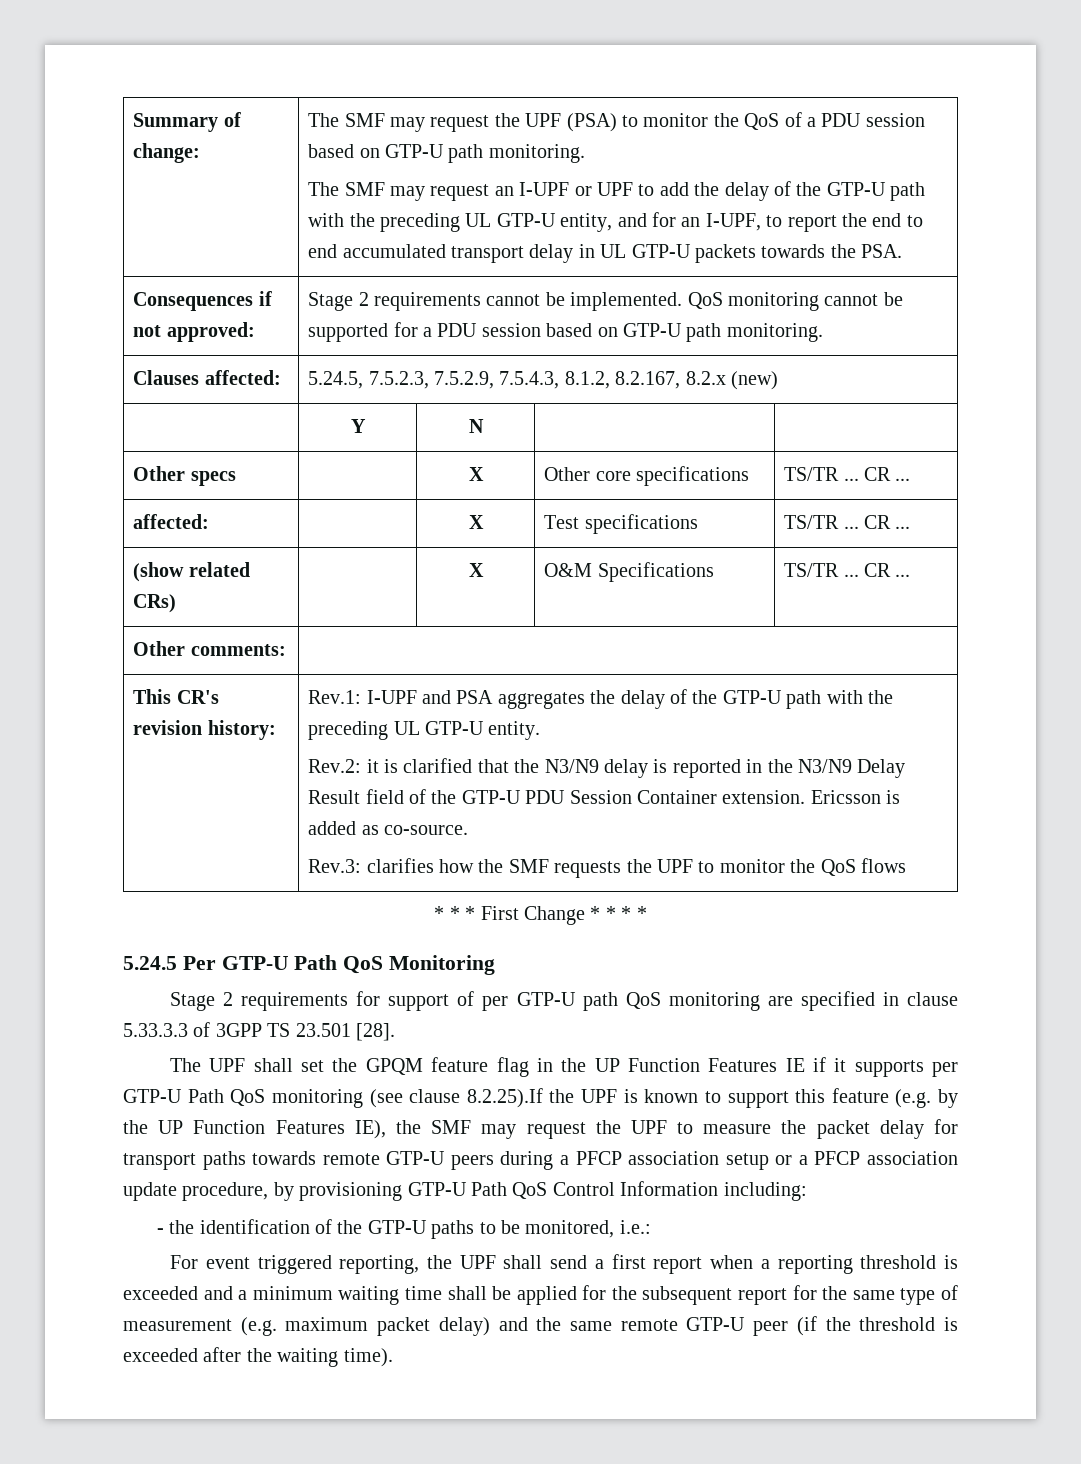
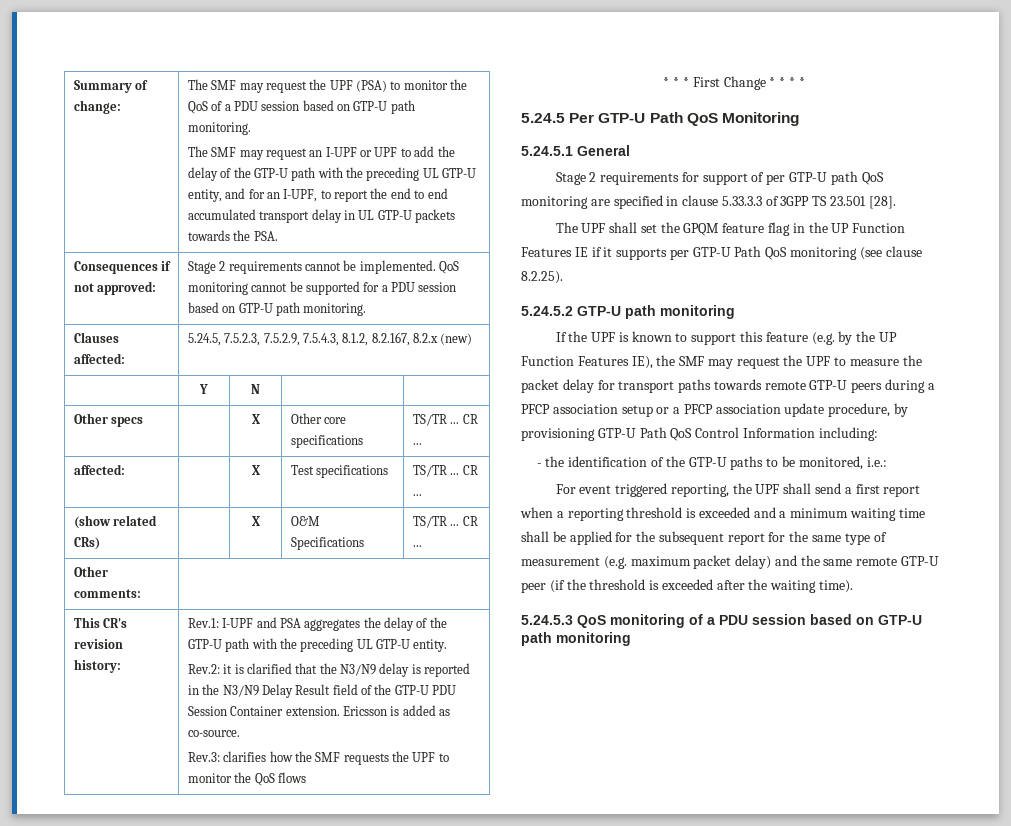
(496, 965) none -> [521,145,630,156] // 5.24.5.1 General
[466,1088,543,1108] 8.2.25).If -> [521,271,563,284] [521,305,735,319] [555,332,567,342] 8.2.25). // 5.24.5.2 GTP-U path monitoring // If
(393, 1357) none -> [521,614,922,628] [521,632,631,646] // 5.24.5.3 QoS monitoring of a PDU session based on GTP-U path monitoring

